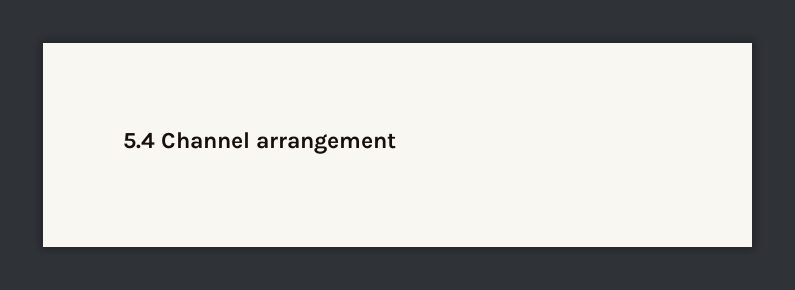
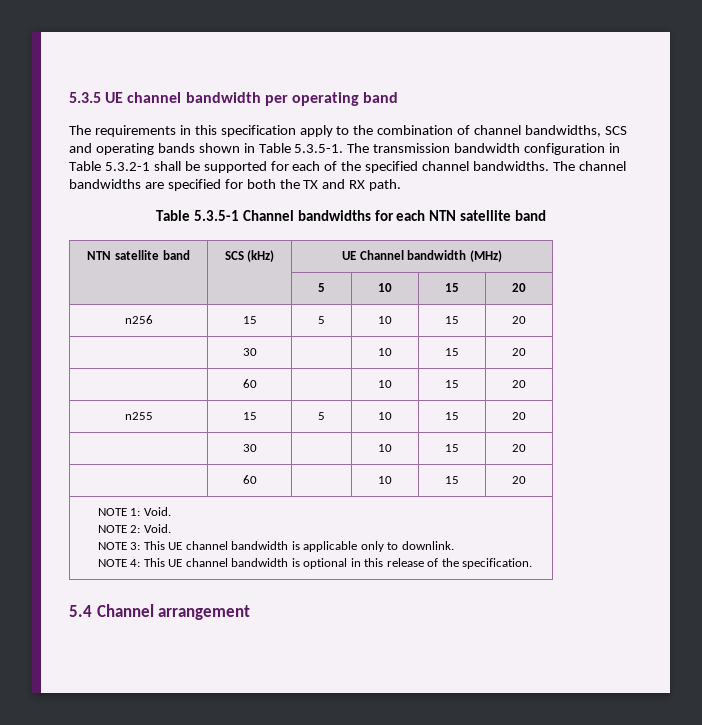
(123, 140) none -> [69,92,399,106] [69,125,627,137] [69,143,621,155] [69,161,626,173] [69,179,402,191] [155,210,547,221] [87,250,190,260] [224,250,275,262] [342,250,502,262] [318,283,325,292] [378,283,392,292] [445,283,459,292] [512,283,526,292] [124,315,153,324] [242,316,257,324] [318,316,325,324] [378,316,392,324] [445,316,459,324] [512,316,526,324] [242,348,257,356] [378,348,392,356] [445,348,459,356] [512,348,526,356] [242,379,257,388] [378,380,392,388] [445,380,459,388] [512,380,526,388] [124,412,153,420] [242,412,257,420] [318,412,325,420] [378,412,392,420] [445,412,459,420] [512,412,526,420] [242,444,257,452] [378,444,392,452] [445,444,459,452] [512,444,526,452] [242,475,257,484] [378,476,392,484] [445,476,459,484] [512,476,526,484] [97,507,171,516] [97,524,171,533] [97,541,454,552] [97,558,533,569] 5.3.5 UE channel bandwidth per operating band // The requirements in this specification apply to the combination of channel bandwidths, SCS and operating bands shown in Table 5.3.5-1. The transmission bandwidth configuration in Table 5.3.2-1 shall be supported for each of the specified channel bandwidths. The channel bandwidths are specified for both the TX and RX path. // Table 5.3.5-1 Channel bandwidths for each NTN satellite band // NTN satellite band | SCS (kHz) | UE Channel bandwidth (MHz) // | | 5 | 10 | 15 | 20 // n256 | 15 | 5 | 10 | 15 | 20 // | 30 | | 10 | 15 | 20 // | 60 | | 10 | 15 | 20 // n255 | 15 | 5 | 10 | 15 | 20 // | 30 | | 10 | 15 | 20 // | 60 | | 10 | 15 | 20 // NOTE 1: Void. // NOTE 2: Void. // NOTE 3: This UE channel bandwidth is applicable only to downlink. // NOTE 4: This UE channel bandwidth is optional in this release of the specification. //

